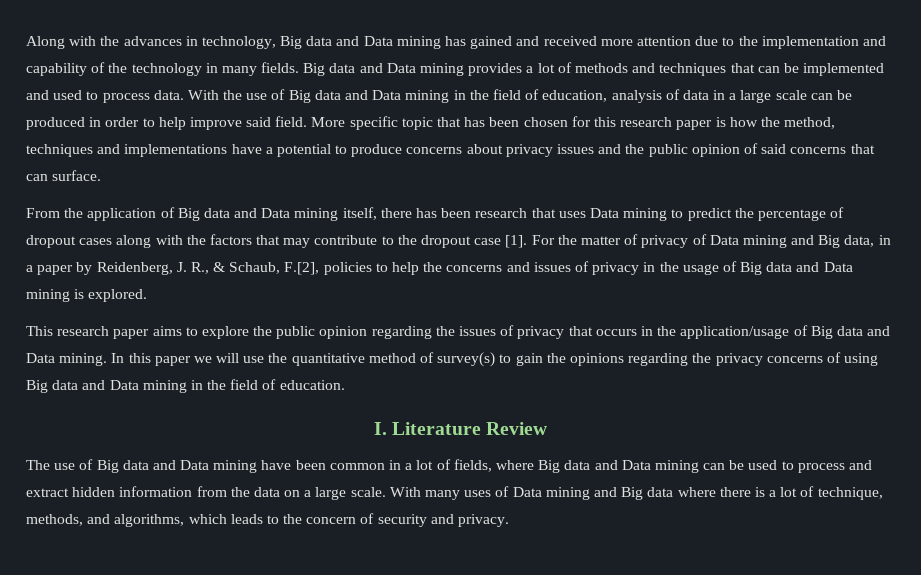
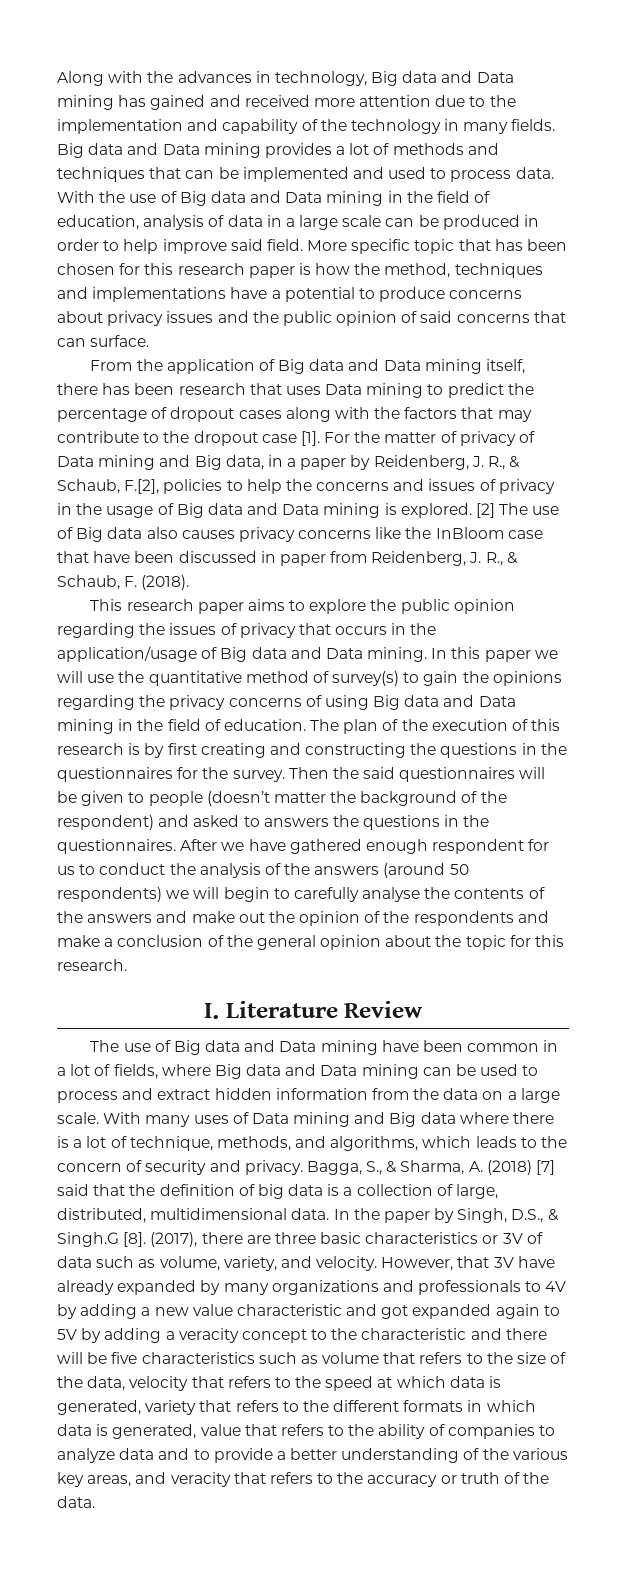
(148, 295) none -> [476,503,560,518] [57,527,543,542] [57,551,518,566] [57,575,190,590] [2] The use of Big data also causes privacy concerns like the InBloom case that have been discussed in paper from Reidenberg, J. R., & Schaub, F. (2018).
(345, 385) none -> [310,719,561,734] [57,743,567,758] [57,767,546,782] [57,791,507,806] [57,815,490,830] [57,839,550,854] [57,863,469,878] [57,887,545,902] [57,911,549,926] [57,935,565,950] [57,959,127,971] The plan of the execution of this research is by first creating and constructing the questions in the questionnaires for the survey. Then the said questionnaires will be given to people (doesn’t matter the background of the respondent) and asked to answers the questions in the questionnaires. After we have gathered enough respondent for us to conduct the analysis of the answers (around 50 respondents) we will begin to carefully analyse the contents of the answers and make out the opinion of the respondents and make a conclusion of the general opinion about the topic for this research.
(510, 520) none -> [306,1160,556,1175] [57,1184,499,1199] [57,1208,559,1223] [57,1232,543,1247] [57,1256,555,1271] [57,1280,567,1295] [57,1304,560,1319] [57,1328,547,1343] [57,1352,567,1364] [57,1376,502,1391] [57,1400,536,1415] [57,1424,556,1439] [57,1448,568,1463] [57,1472,550,1487] [57,1496,95,1508] Bagga, S., & Sharma, A. (2018) [7] said that the definition of big data is a collection of large, distributed, multidimensional data. In the paper by Singh, D.S., & Singh.G [8]. (2017), there are three basic characteristics or 3V of data such as volume, variety, and velocity. However, that 3V have already expanded by many organizations and professionals to 4V by adding a new value characteristic and got expanded again to 5V by adding a veracity concept to the characteristic and there will be five characteristics such as volume that refers to the size of the data, velocity that refers to the speed at which data is generated, variety that refers to the different formats in which data is generated, value that refers to the ability of companies to analyze data and to provide a better understanding of the various key areas, and veracity that refers to the accuracy or truth of the data.

